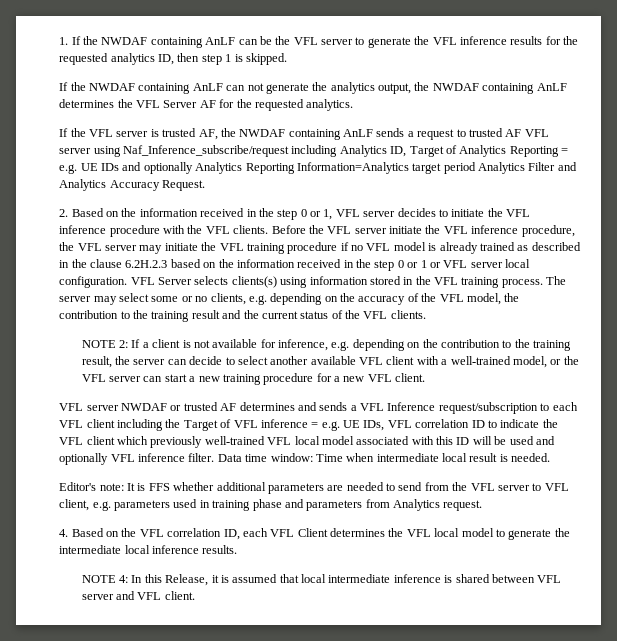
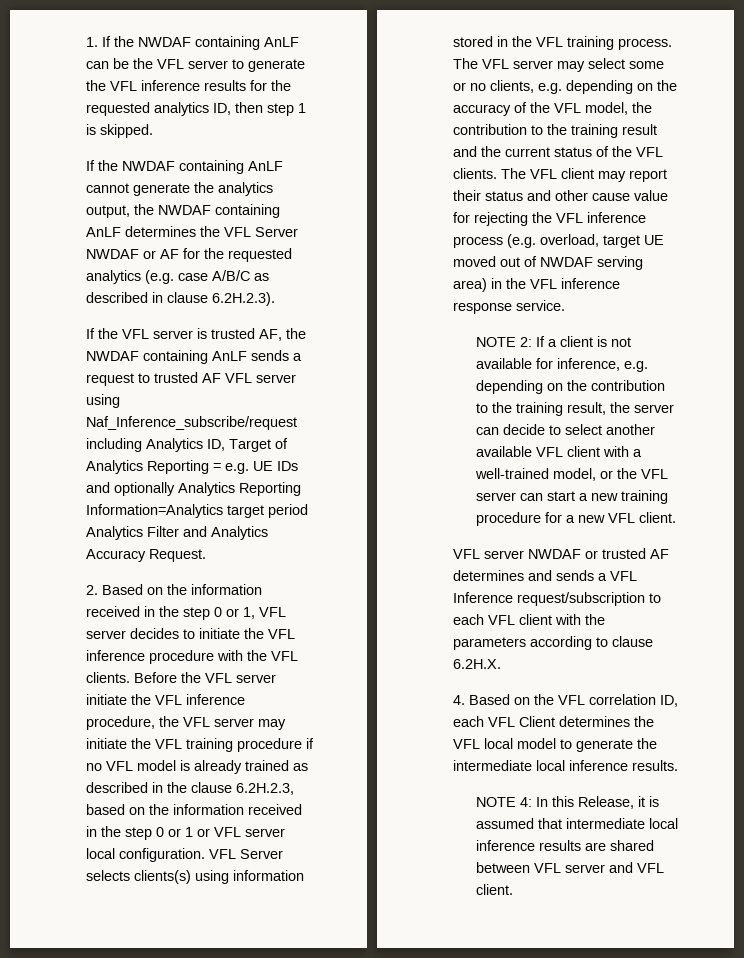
[226,83,264,91] can not -> [86,183,130,193] cannot
(198, 104) none -> [86,249,157,259] NWDAF or
[306,99,354,111] analytics. -> [86,270,270,284] [86,292,276,306] analytics (e.g. case A/B/C as described in clause 6.2H.2.3).
[125,260,168,268] 6.2H.2.3 -> [236,783,295,795] 6.2H.2.3,
(567, 280) none -> [482,59,510,69] VFL
(426, 314) none -> [501,168,668,182] [453,190,669,201] [453,212,647,226] [453,234,665,248] [453,256,644,270] [453,278,621,292] [453,300,566,314] The VFL client may report their status and other cause value for rejecting the VFL inference process (e.g. overload, target UE moved out of NWDAF serving area) in the VFL inference response service.
[117,419,558,431] [59,436,555,448] [59,453,551,465] [59,482,569,494] [59,499,483,511] including the Target of VFL inference = e.g. UE IDs, VFL correlation ID to indicate the VFL client which previously well-trained VFL local model associated with this ID will be used and optionally VFL inference filter. Data time window: Time when intermediate local result is needed. // Editor's note: It is FFS whether additional parameters are needed to send from the VFL server to VFL client, e.g. parameters used in training phase and parameters from Analytics request. -> [555,614,606,625] [453,636,654,650] [453,659,502,669] with the parameters according to clause 6.2H.X.
[301,574,453,583] local intermediate inference is -> [566,818,679,829] [476,840,607,851] intermediate local inference results are

